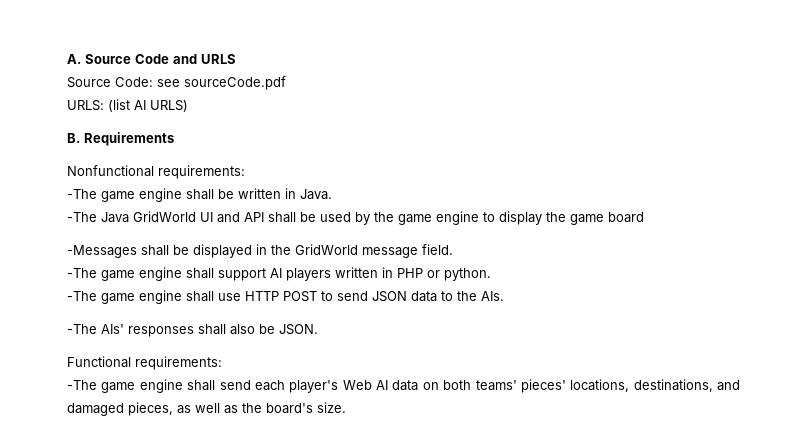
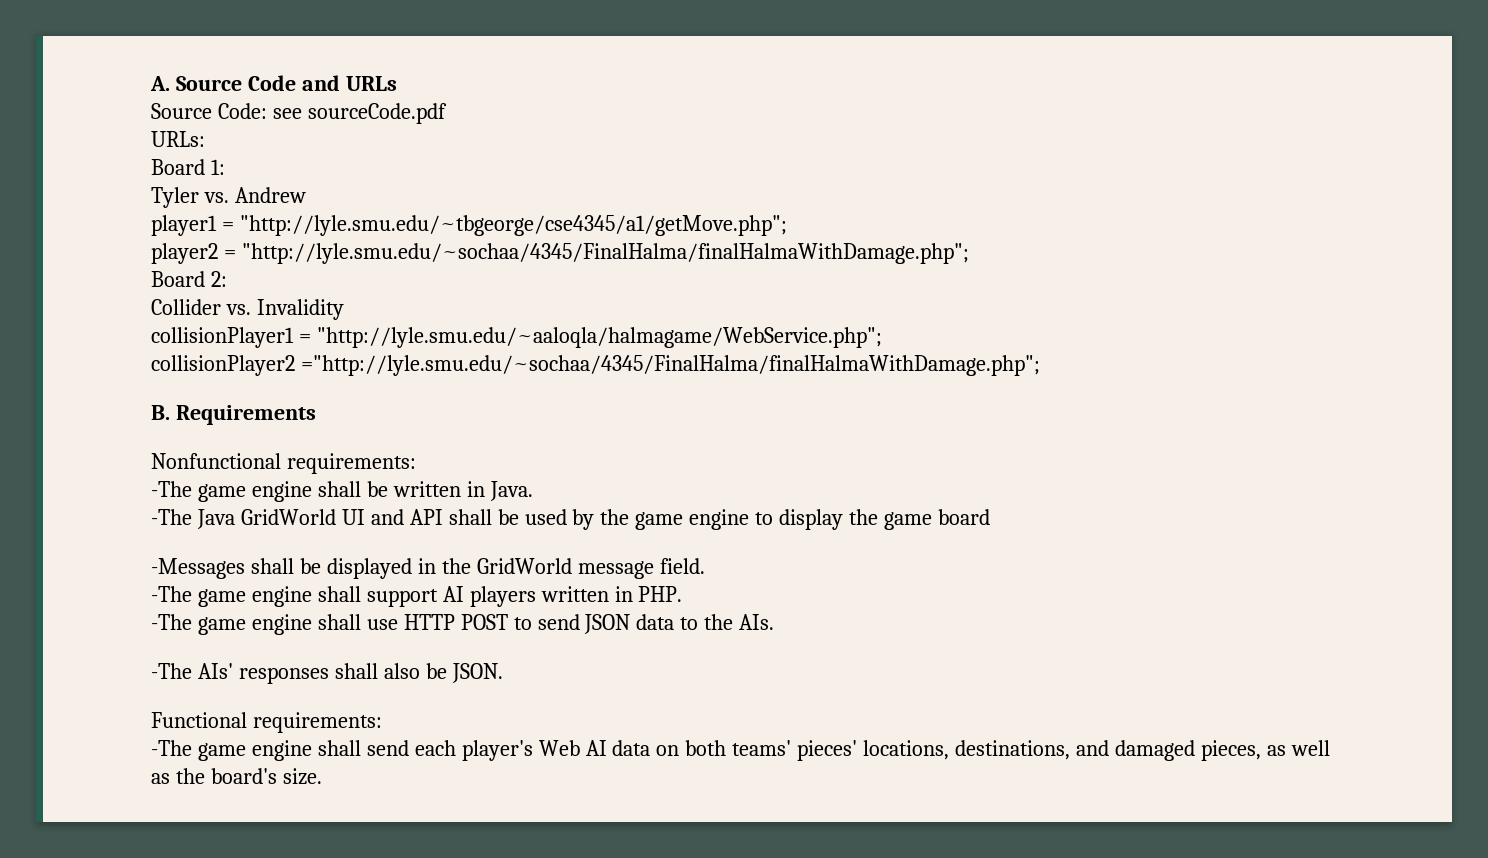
[201,54,236,64] URLS -> [345,76,397,91] URLs
[67,99,188,112] URLS: (list AI URLS) -> [151,131,205,147] [151,159,225,175] [151,187,306,208] [151,215,787,236] [151,243,969,264] [151,271,227,287] [151,299,344,320] [151,327,882,348] [151,355,1040,376] URLs: // Board 1: // Tyler vs. Andrew // player1 = "http://lyle.smu.edu/~tbgeorge/cse4345/a1/getMove.php"; // player2 = "http://lyle.smu.edu/~sochaa/4345/FinalHalma/finalHalmaWithDamage.php"; // Board 2: // Collider vs. Invalidity // collisionPlayer1 = "http://lyle.smu.edu/~aaloqla/halmagame/WebService.php"; // collisionPlayer2 ="http://lyle.smu.edu/~sochaa/4345/FinalHalma/finalHalmaWithDamage.php";
[397,268,491,281] PHP or python. -> [638,586,683,602] PHP.

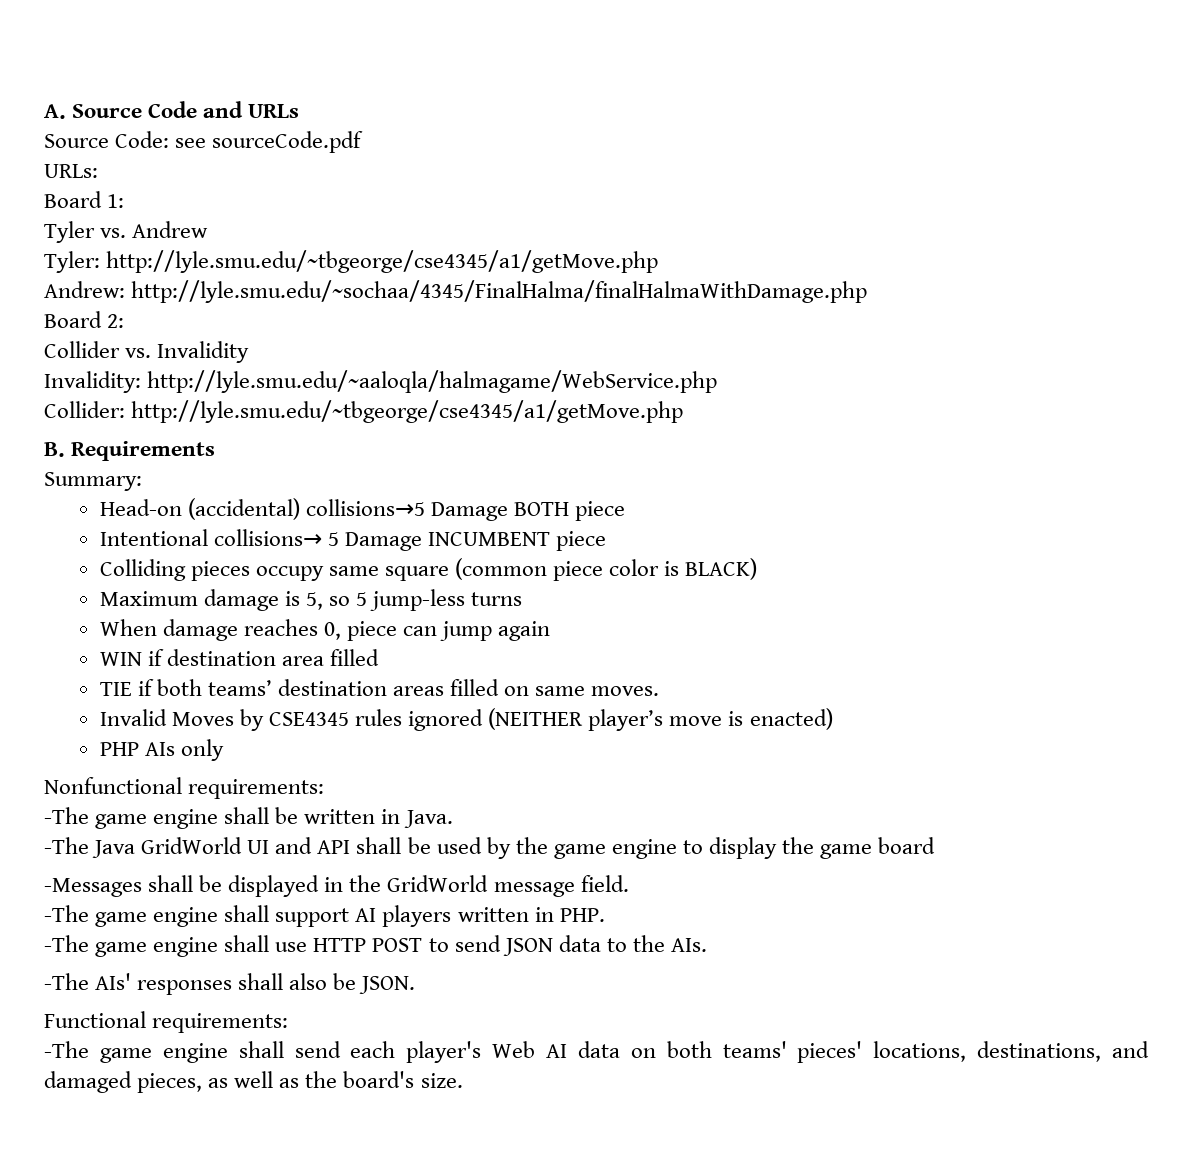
[151,215,787,236] [151,243,969,264] player1 = "http://lyle.smu.edu/~tbgeorge/cse4345/a1/getMove.php"; // player2 = "http://lyle.smu.edu/~sochaa/4345/FinalHalma/finalHalmaWithDamage.php"; -> [44,250,659,273] [44,280,868,303] Tyler: http://lyle.smu.edu/~tbgeorge/cse4345/a1/getMove.php // Andrew: http://lyle.smu.edu/~sochaa/4345/FinalHalma/finalHalmaWithDamage.php
[151,327,882,348] [151,355,1040,376] [151,405,316,425] collisionPlayer1 = "http://lyle.smu.edu/~aaloqla/halmagame/WebService.php"; // collisionPlayer2 ="http://lyle.smu.edu/~sochaa/4345/FinalHalma/finalHalmaWithDamage.php"; // B. Requirements -> [44,370,718,393] [44,400,684,423] [44,441,216,461] [44,472,142,491] [99,498,626,521] [99,529,607,551] [99,558,758,581] [99,589,523,611] [99,619,551,641] [99,649,380,666] [99,679,660,696] [99,708,833,731] [99,739,224,761] Invalidity: http://lyle.smu.edu/~aaloqla/halmagame/WebService.php // Collider: http://lyle.smu.edu/~tbgeorge/cse4345/a1/getMove.php // B. Requirements // Summary: // Head-on (accidental) collisions→5 Damage BOTH piece // Intentional collisions→ 5 Damage INCUMBENT piece // Colliding pieces occupy same square (common piece color is BLACK) // Maximum damage is 5, so 5 jump-less turns // When damage reaches 0, piece can jump again // WIN if destination area filled // TIE if both teams’ destination areas filled on same moves. // Invalid Moves by CSE4345 rules ignored (NEITHER player’s move is enacted) // PHP AIs only

